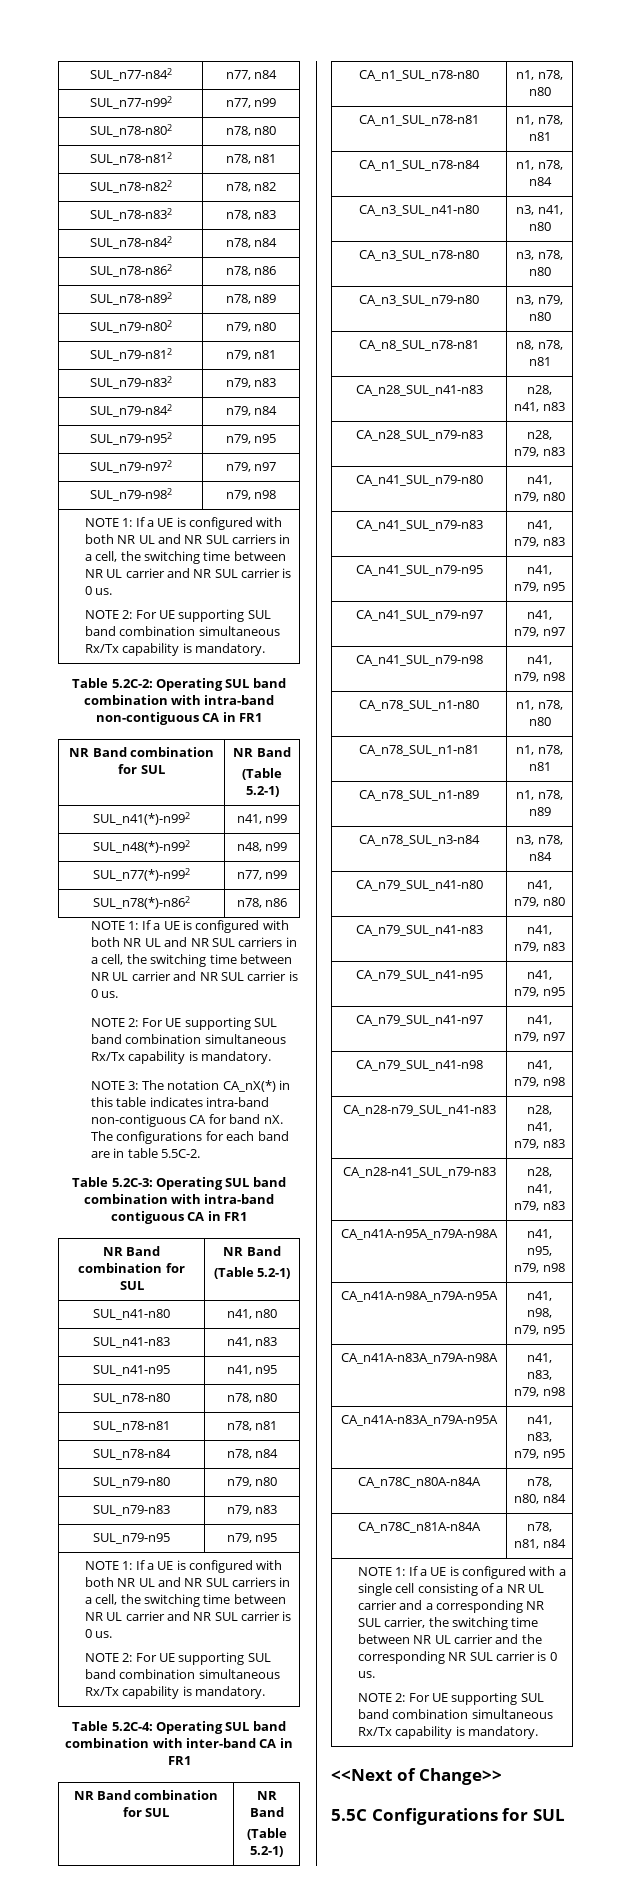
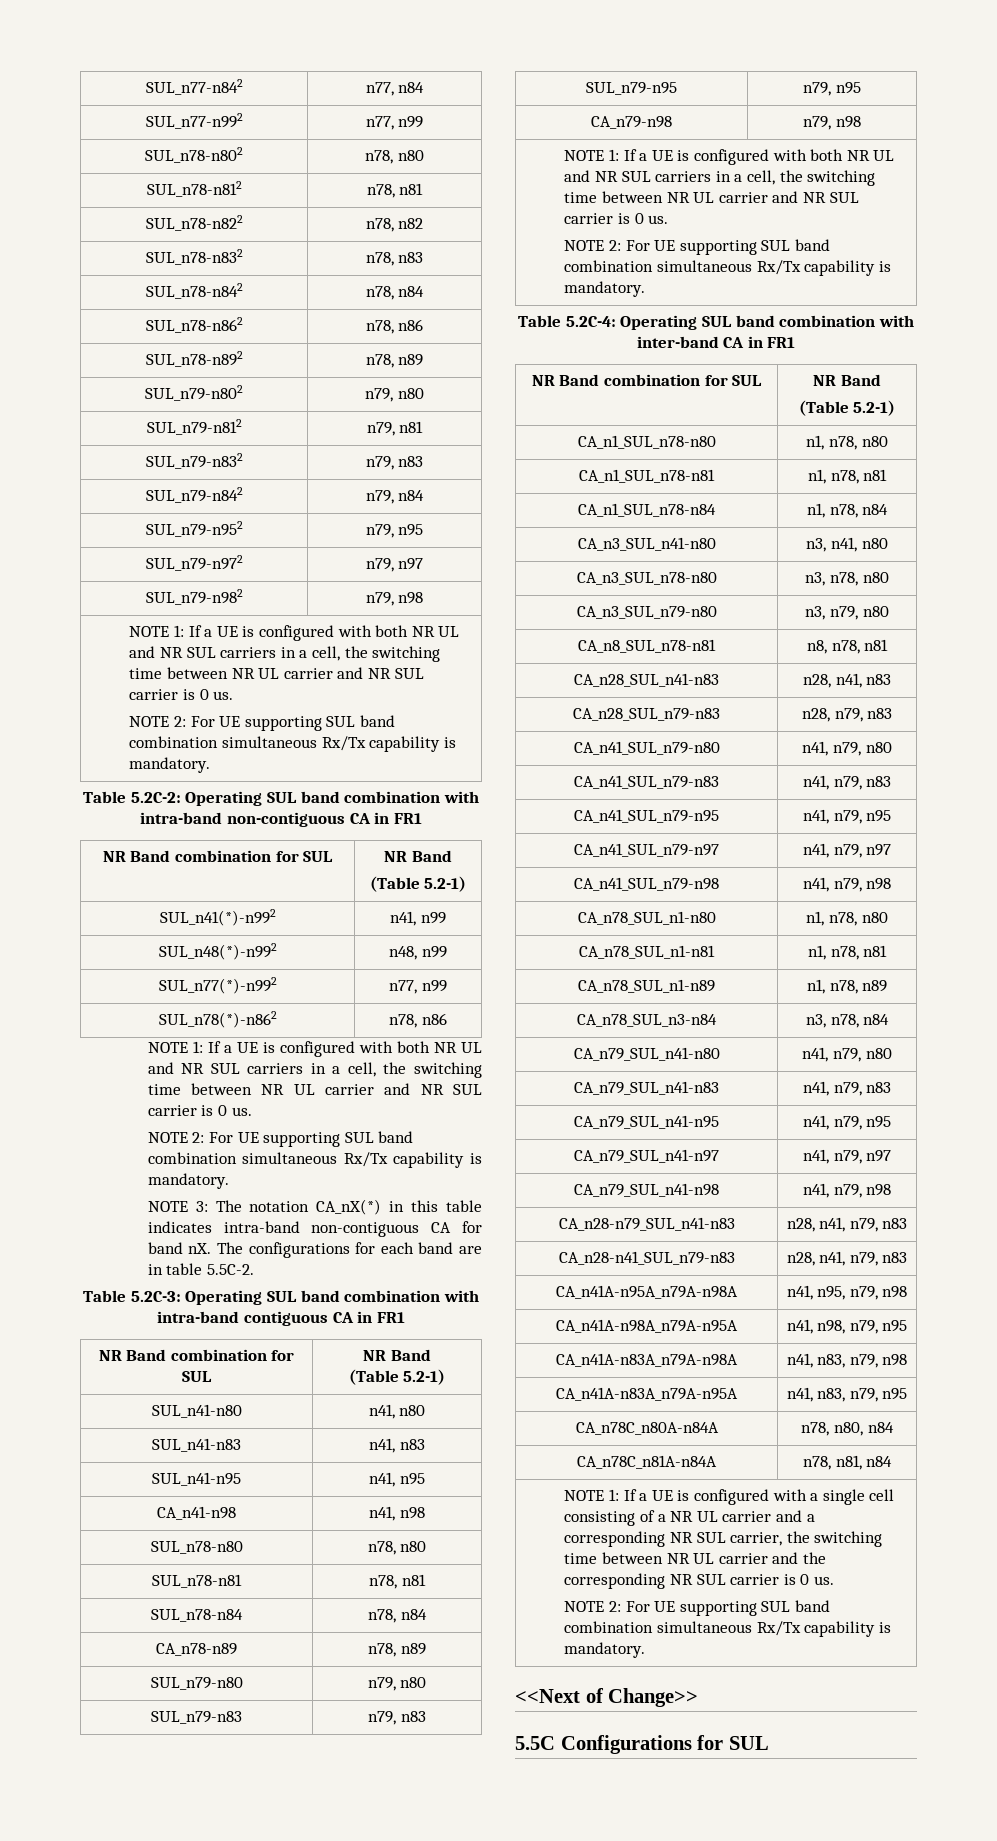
(278, 1369) none -> [157,1506,236,1520] [369,1506,425,1521] // CA_n41-n98 | n41, n98
(279, 1453) none -> [156,1643,237,1656] [368,1643,426,1657] // CA_n78-n89 | n78, n89
(278, 1537) none -> [591,116,672,129] [803,116,861,130] // CA_n79-n98 | n79, n98

